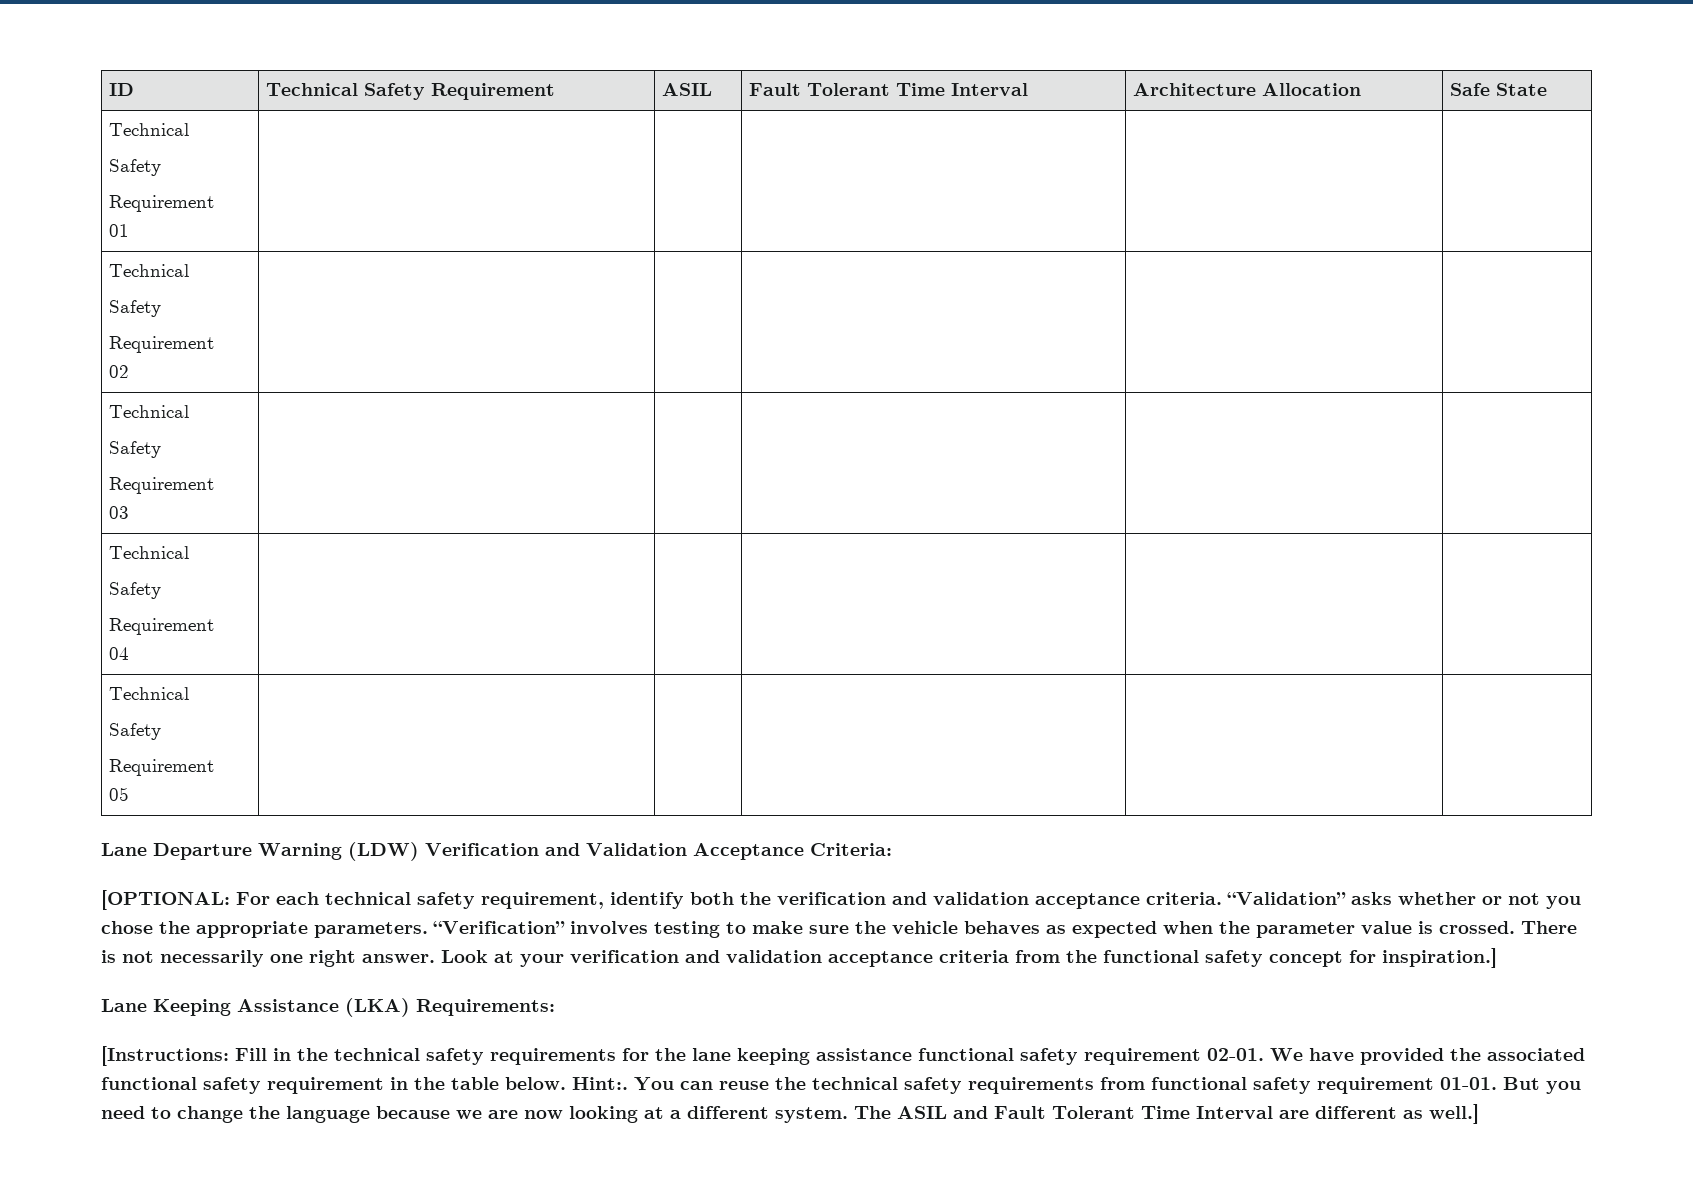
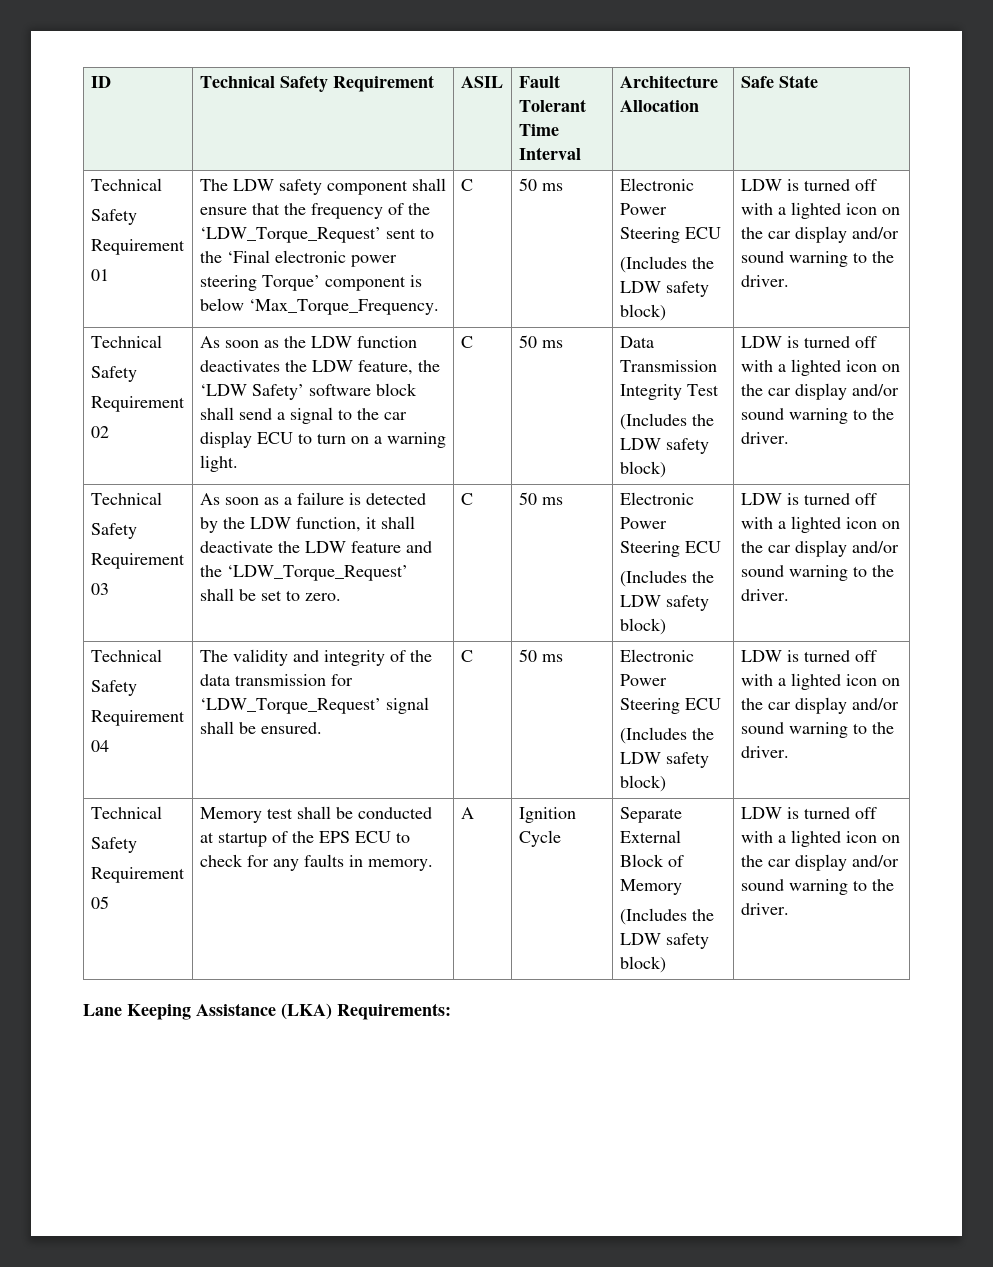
[109,264,190,277] [109,300,162,317] [109,336,215,353] [109,365,130,378] [109,405,190,418] [109,441,162,458] [109,477,215,494] [109,506,130,519] [109,546,190,559] [109,582,162,599] [109,618,215,635] [109,647,130,660] [109,687,190,700] [109,723,162,740] [109,759,215,776] [109,787,130,801] [101,842,892,861] [101,890,1581,910] [101,921,1577,938] [101,948,1497,968] | | | | // Technical // Safety // Requirement // 02 | | | | | // Technical // Safety // Requirement // 03 | | | | | // Technical // Safety // Requirement // 04 | | | | | // Technical // Safety // Requirement // 05 | | | | | // Lane Departure Warning (LDW) Verification and Validation Acceptance Criteria: // [OPTIONAL: For each technical safety requirement, identify both the verification and validation acceptance criteria. “Validation” asks whether or not you chose the appropriate parameters. “Verification” involves testing to make sure the vehicle behaves as expected when the parameter value is crossed. There is not necessarily one right answer. Look at your verification and validation acceptance criteria from the functional safety concept for inspiration.] -> [199,178,446,195] [199,203,430,219] [199,227,434,243] [199,250,397,267] [199,275,422,291] [199,298,439,315] [460,179,473,191] [518,178,563,191] [619,178,694,191] [619,203,667,215] [619,227,721,243] [619,256,714,273] [619,281,709,297] [619,304,666,321] [740,179,877,191] [740,202,900,219] [740,226,899,243] [740,251,894,267] [740,275,789,287] [90,335,162,348] [90,366,137,382] [90,396,185,412] [90,426,109,438] [199,336,417,348] [199,360,440,375] [199,383,417,400] [199,407,407,424] [199,431,446,448] [199,455,238,472] [460,336,473,348] [518,335,563,348] [619,336,654,348] [619,360,717,372] [619,384,719,400] [619,413,714,430] [619,438,709,454] [619,461,666,478] [740,336,877,348] [740,359,900,376] [740,383,899,400] [740,408,894,424] [740,432,789,444] [90,492,162,505] [90,523,137,539] [90,553,185,569] [90,583,109,595] [199,492,426,505] [199,516,415,533] [199,541,432,553] [199,565,408,581] [199,588,341,601] [460,493,473,505] [518,492,563,505] [619,492,694,505] [619,517,667,529] [619,541,721,557] [619,570,714,587] [619,595,709,611] [619,618,666,635] [740,493,877,505] [740,516,900,533] [740,540,899,557] [740,565,894,581] [740,589,789,601] [90,649,162,662] [90,680,137,696] [90,710,185,726] [90,740,109,752] [199,649,432,666] [199,674,353,686] [199,697,429,714] [199,721,322,734] [460,650,473,662] [518,649,563,662] [619,649,694,662] [619,674,667,686] [619,698,721,714] [619,727,714,744] [619,752,709,768] [619,775,666,792] [740,650,877,662] [740,673,900,690] [740,697,899,714] [740,722,894,738] [740,746,789,758] [90,806,162,819] [90,837,137,853] [90,867,185,883] [90,896,109,909] [199,806,432,823] [199,831,410,847] [199,854,433,871] [460,807,474,819] [518,807,576,823] [518,830,561,847] [619,807,682,823] [619,830,681,843] [619,854,684,867] [619,879,682,895] [619,908,714,925] [619,933,709,949] [619,956,666,973] [740,807,877,819] [740,830,900,847] [740,854,899,871] [740,879,894,895] [740,903,789,915] The LDW safety component shall ensure that the frequency of the ‘LDW_Torque_Request’ sent to the ‘Final electronic power steering Torque’ component is below ‘Max_Torque_Frequency. | C | 50 ms | Electronic Power Steering ECU // (Includes the LDW safety block) | LDW is turned off with a lighted icon on the car display and/or sound warning to the driver. // Technical // Safety // Requirement // 02 | As soon as the LDW function deactivates the LDW feature, the ‘LDW Safety’ software block shall send a signal to the car display ECU to turn on a warning light. | C | 50 ms | Data Transmission Integrity Test // (Includes the LDW safety block) | LDW is turned off with a lighted icon on the car display and/or sound warning to the driver. // Technical // Safety // Requirement // 03 | As soon as a failure is detected by the LDW function, it shall deactivate the LDW feature and the ‘LDW_Torque_Request’ shall be set to zero. | C | 50 ms | Electronic Power Steering ECU // (Includes the LDW safety block) | LDW is turned off with a lighted icon on the car display and/or sound warning to the driver. // Technical // Safety // Requirement // 04 | The validity and integrity of the data transmission for ‘LDW_Torque_Request’ signal shall be ensured. | C | 50 ms | Electronic Power Steering ECU // (Includes the LDW safety block) | LDW is turned off with a lighted icon on the car display and/or sound warning to the driver. // Technical // Safety // Requirement // 05 | Memory test shall be conducted at startup of the EPS ECU to check for any faults in memory. | A | Ignition Cycle | Separate External Block of Memory // (Includes the LDW safety block) | LDW is turned off with a lighted icon on the car display and/or sound warning to the driver.
[101,1046,1585,1066] [101,1077,1581,1094] [101,1104,1479,1124] // [Instructions: Fill in the technical safety requirements for the lane keeping assistance functional safety requirement 02-01. We have provided the associated functional safety requirement in the table below. Hint:. You can reuse the technical safety requirements from functional safety requirement 01-01. But you need to change the language because we are now looking at a different system. The ASIL and Fault Tolerant Time Interval are different as well.] -> (451, 1011) none

